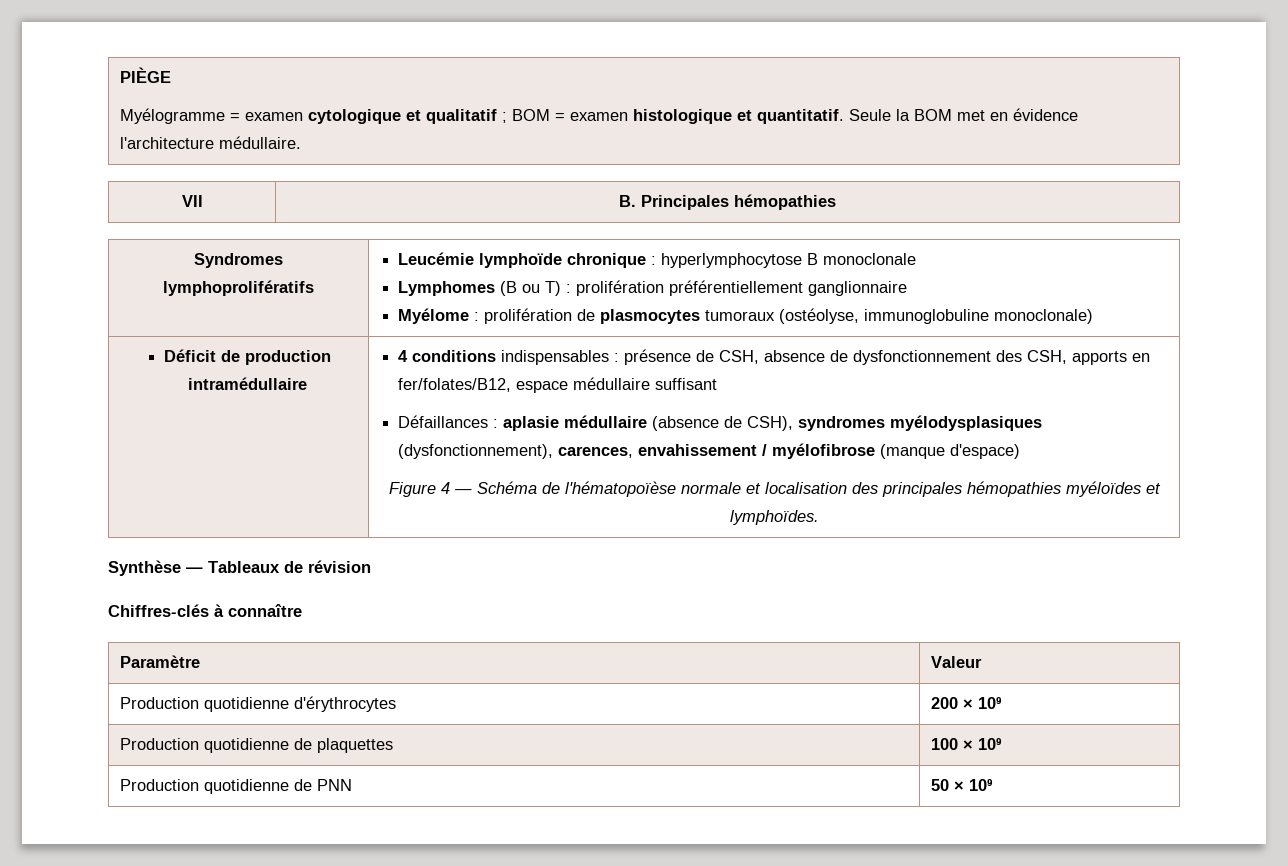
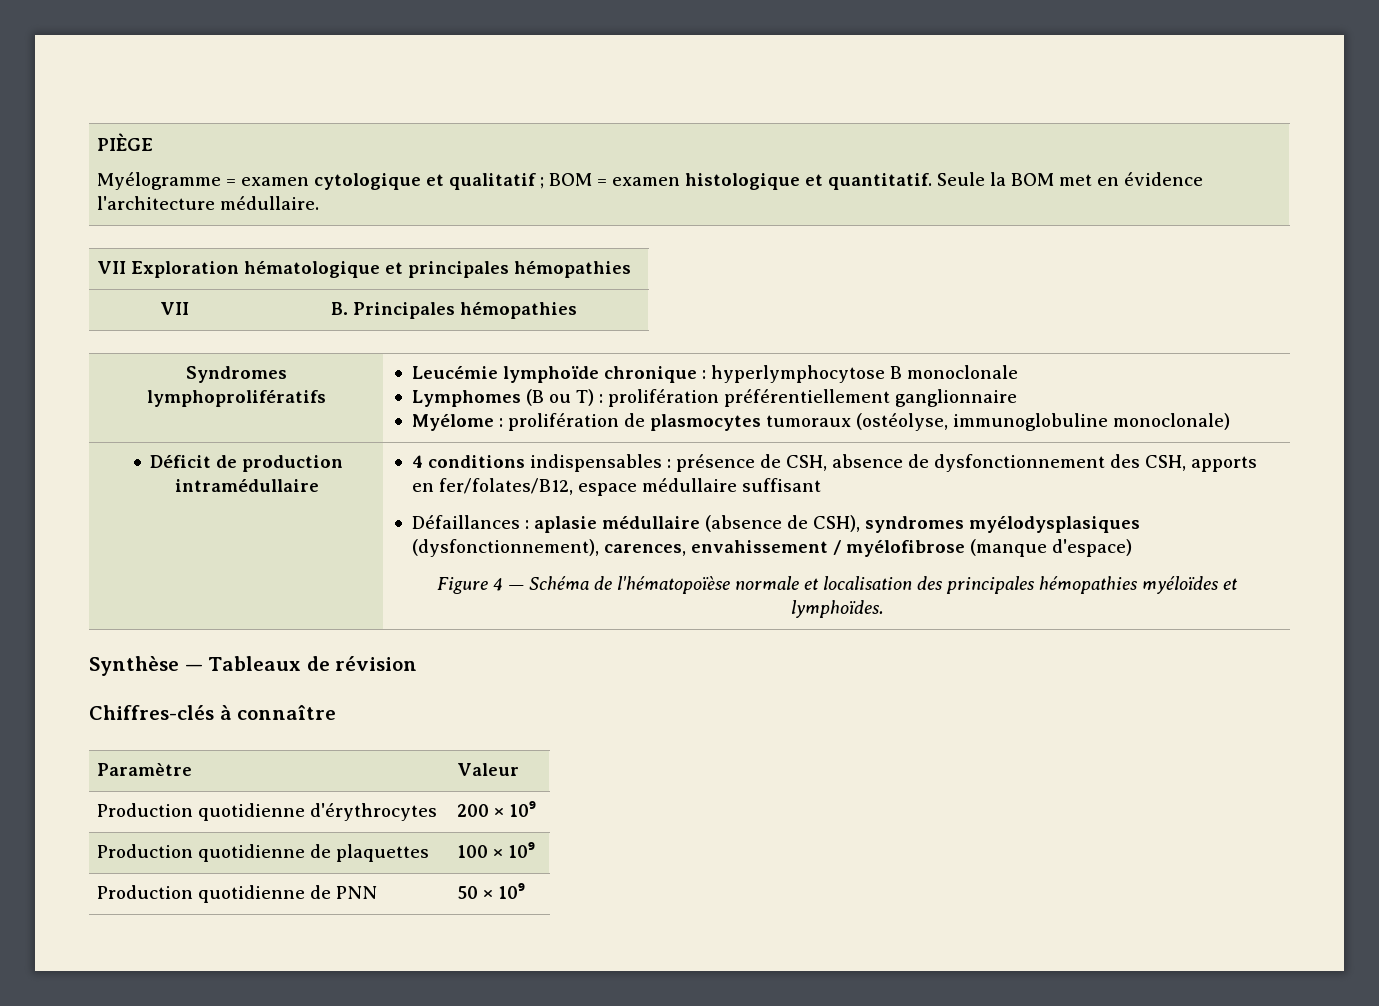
(301, 142) none -> [97,260,632,278] // VII Exploration hématologique et principales hémopathies

